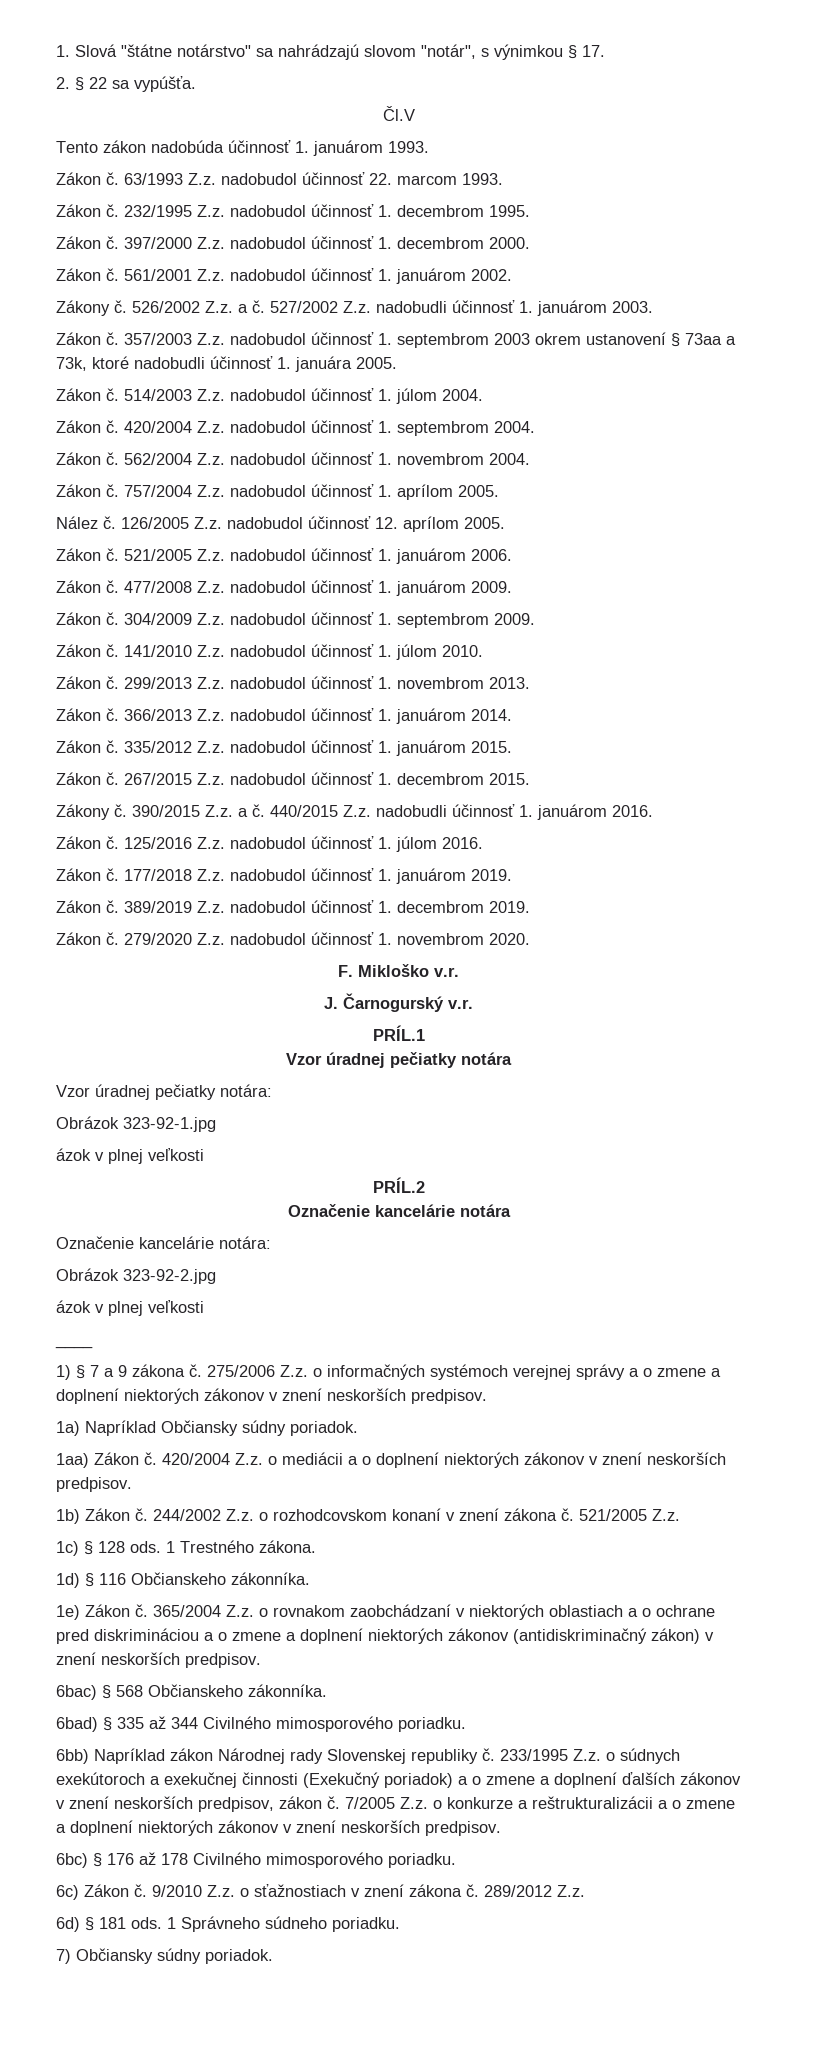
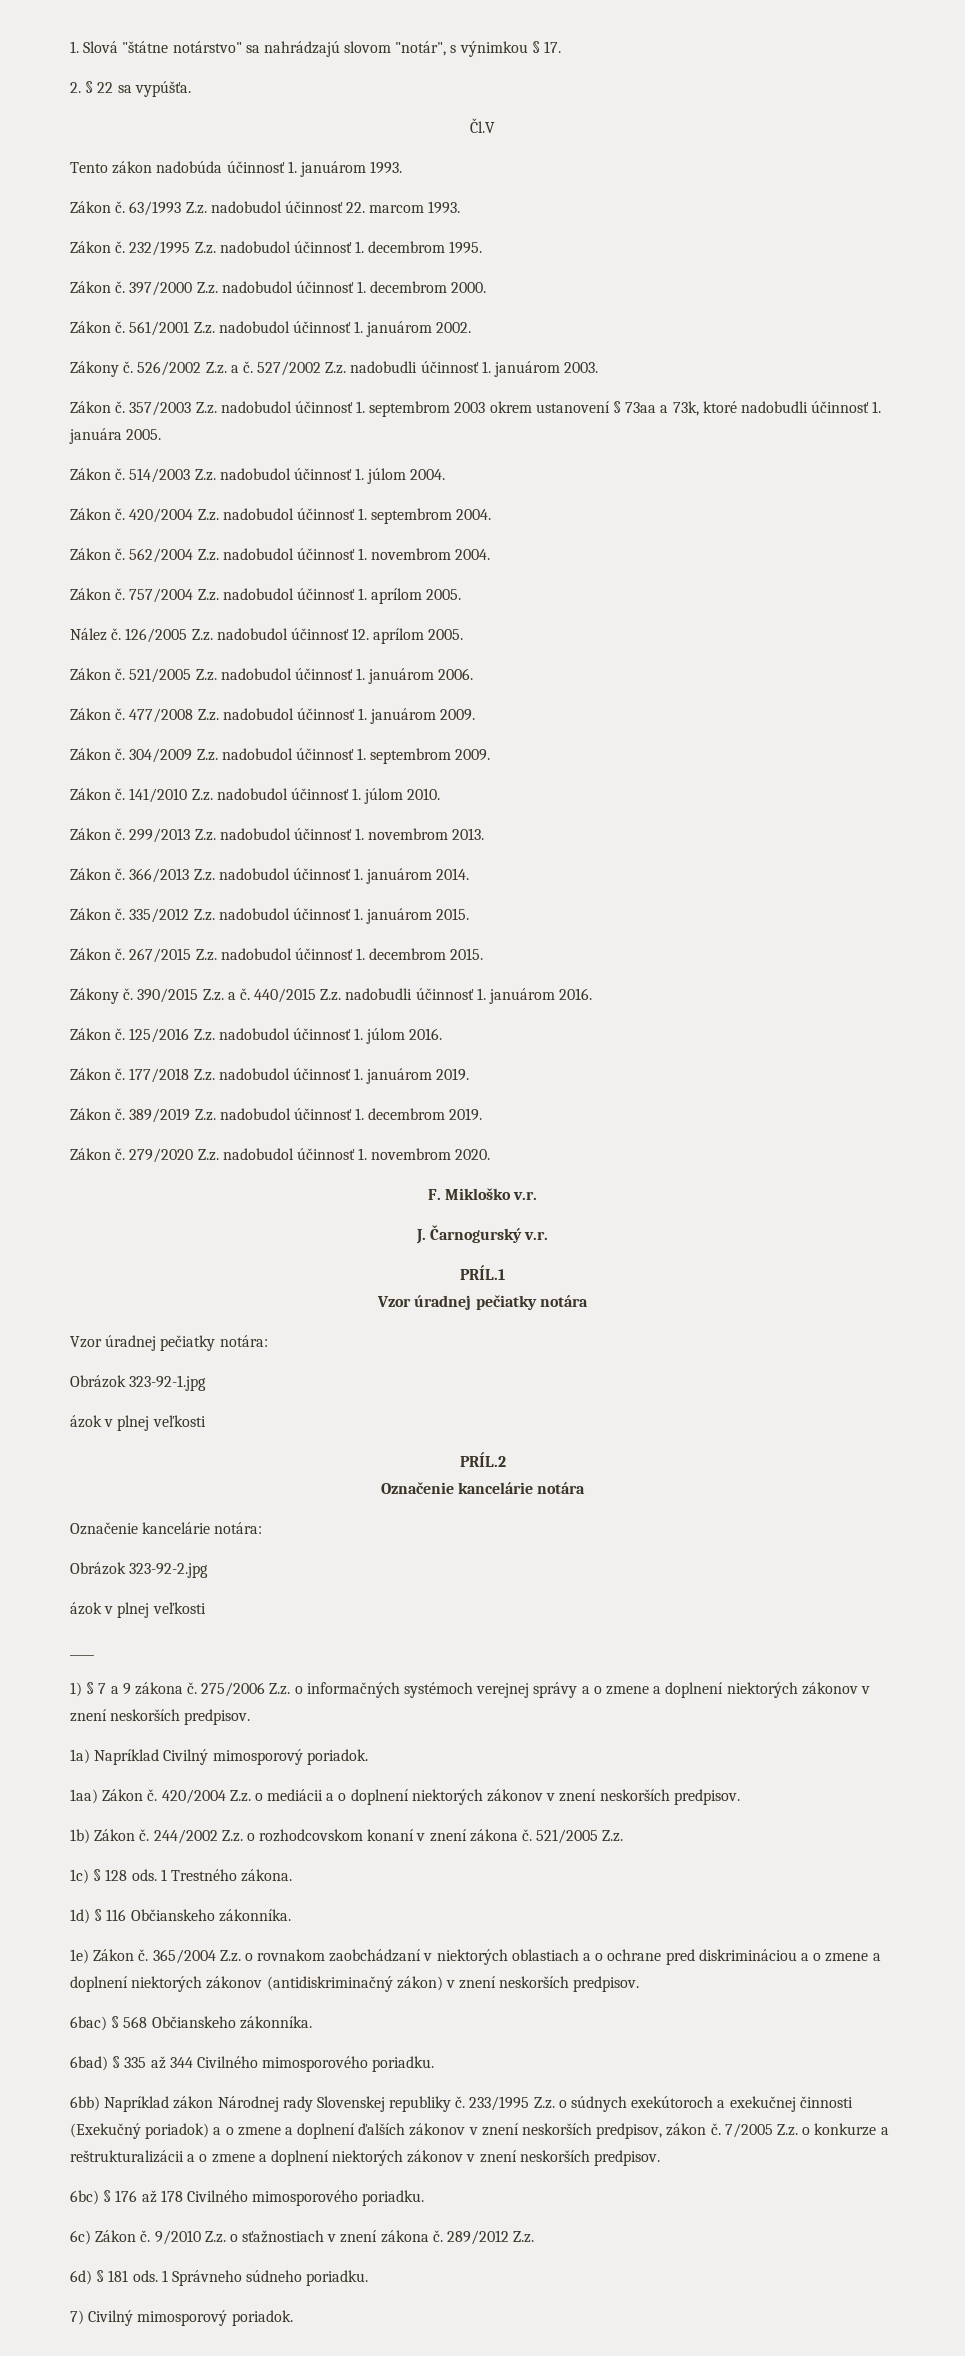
[161,1420,286,1436] Občiansky súdny -> [163,1749,303,1765] Civilný mimosporový
[76,1948,201,1964] Občiansky súdny -> [88,2310,228,2326] Civilný mimosporový

